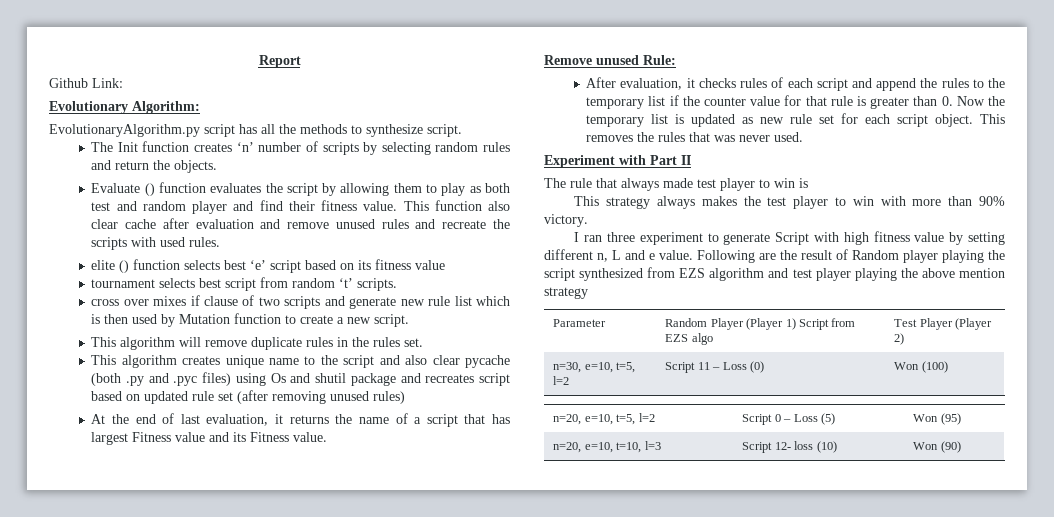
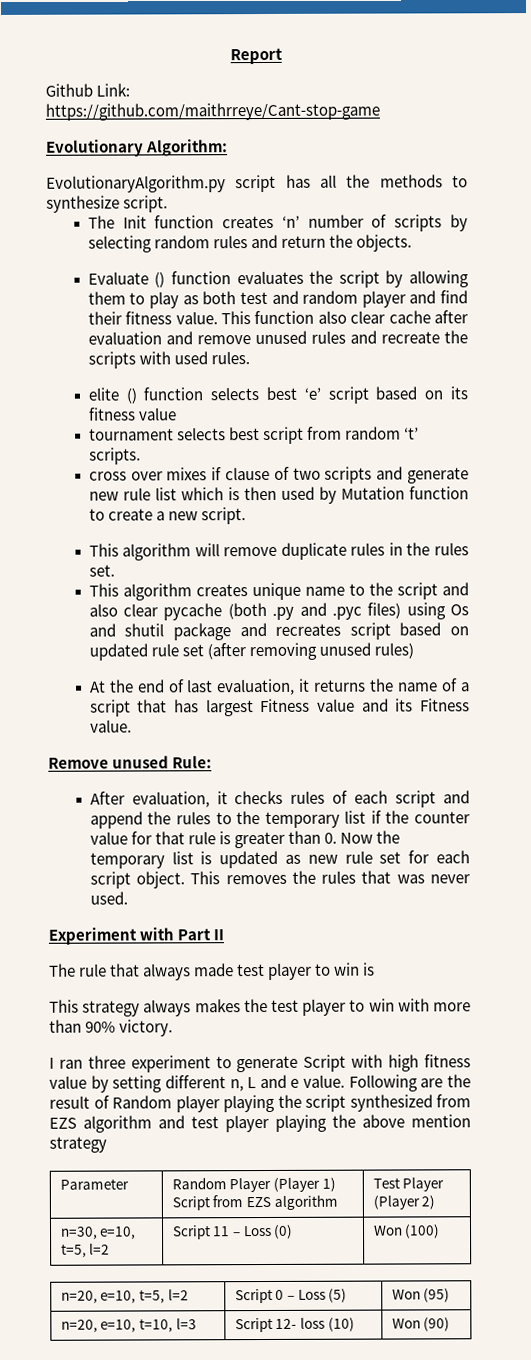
(123, 83) none -> [45,102,380,121] https://github.com/maithrreye/Cant-stop-game
[691,333,713,345] algo -> [273,1194,338,1210] algorithm

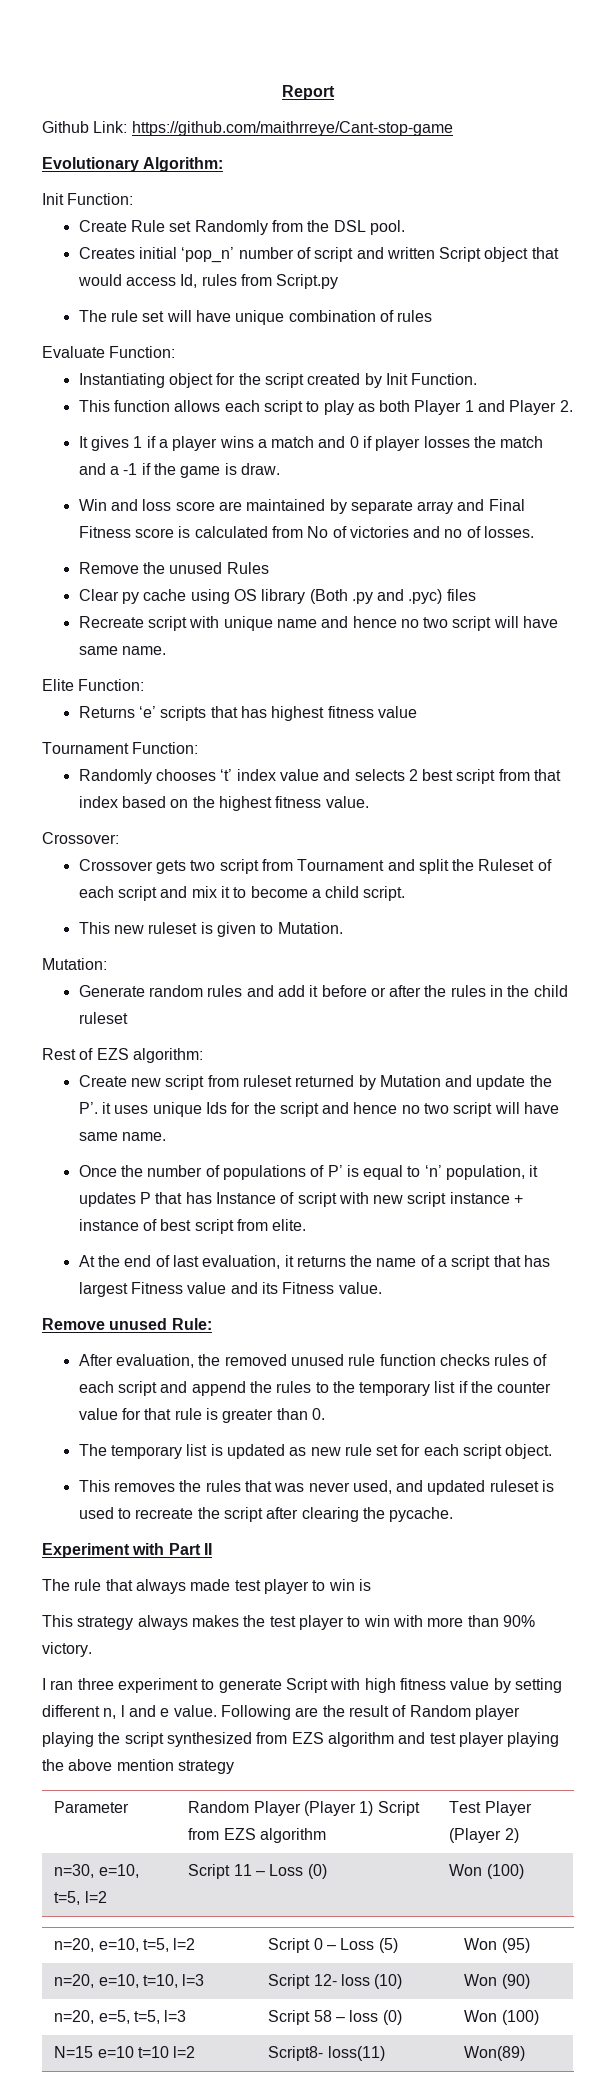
[46,174,468,193] [46,195,169,213] [87,214,468,232] [87,234,413,253] [87,270,470,288] [87,290,468,309] [87,310,468,325] [87,330,469,345] [87,351,250,369] [87,386,468,404] [88,407,177,421] [88,426,420,445] [88,447,141,465] [88,466,469,484] [88,486,469,504] [88,507,246,525] [88,542,469,561] [88,564,115,577] [88,582,469,601] [88,602,469,621] [88,622,470,641] [88,642,415,661] EvolutionaryAlgorithm.py script has all the methods to synthesize script. // The Init function creates ‘n’ number of scripts by selecting random rules and return the objects. // Evaluate () function evaluates the script by allowing them to play as both test and random player and find their fitness value. This function also clear cache after evaluation and remove unused rules and recreate the scripts with used rules. // elite () function selects best ‘e’ script based on its fitness value // tournament selects best script from random ‘t’ scripts. // cross over mixes if clause of two scripts and generate new rule list which is then used by Mutation function to create a new script. // This algorithm will remove duplicate rules in the rules set. // This algorithm creates unique name to the script and also clear pycache (both .py and .pyc files) using Os and shutil package and recreates script based on updated rule set (after removing unused rules) -> [42,193,134,205] [78,220,405,235] [78,247,559,263] [77,274,339,289] [78,310,433,325] [42,346,176,358] [78,373,478,388] [78,400,573,415] [78,436,544,451] [78,463,280,478] [78,499,525,514] [78,526,535,538] [78,562,269,574] [78,589,476,604] [78,616,559,631] [78,646,166,655] [42,679,145,691] [78,706,417,721] [42,742,199,754] [78,769,562,784] [78,796,369,811] [42,832,119,844] [78,859,552,874] [78,886,406,901] [78,922,343,937] [42,958,107,970] [78,985,568,997] [78,1012,128,1024] [42,1048,203,1063] [78,1075,552,1090] [78,1102,560,1117] [78,1132,166,1141] [78,1165,539,1180] [78,1192,524,1207] [78,1219,307,1234] Init Function: // Create Rule set Randomly from the DSL pool. // Creates initial ‘pop_n’ number of script and written Script object that would access Id, rules from Script.py // The rule set will have unique combination of rules // Evaluate Function: // Instantiating object for the script created by Init Function. // This function allows each script to play as both Player 1 and Player 2. // It gives 1 if a player wins a match and 0 if player losses the match and a -1 if the game is draw. // Win and loss score are maintained by separate array and Final Fitness score is calculated from No of victories and no of losses. // Remove the unused Rules // Clear py cache using OS library (Both .py and .pyc) files // Recreate script with unique name and hence no two script will have same name. // Elite Function: // Returns ‘e’ scripts that has highest fitness value // Tournament Function: // Randomly chooses ‘t’ index value and selects 2 best script from that index based on the highest fitness value. // Crossover: // Crossover gets two script from Tournament and split the Ruleset of each script and mix it to become a child script. // This new ruleset is given to Mutation. // Mutation: // Generate random rules and add it before or after the rules in the child ruleset // Rest of EZS algorithm: // Create new script from ruleset returned by Mutation and update the P’. it uses unique Ids for the script and hence no two script will have same name. // Once the number of populations of P’ is equal to ‘n’ population, it updates P that has Instance of script with new script instance + instance of best script from elite.
[216,791,228,805] it -> [198,1354,436,1366] the removed unused rule function
[340,830,401,844] Now the -> [78,1444,107,1456] // The
(186, 880) none -> (553, 1451) //
[89,891,128,905] used. -> [352,1480,555,1495] [78,1507,454,1522] used, and updated ruleset is used to recreate the script after clearing the pycache.
[247,1077,257,1089] L -> [120,1705,125,1717] l
(451, 1324) none -> [54,2010,187,2024] [268,2010,402,2025] [464,2010,539,2025] [54,2046,196,2058] [268,2046,385,2061] [464,2046,526,2061] // n=20, e=5, t=5, l=3 | Script 58 – loss (0) | Won (100) // N=15 e=10 t=10 l=2 | Script8- loss(11) | Won(89)

